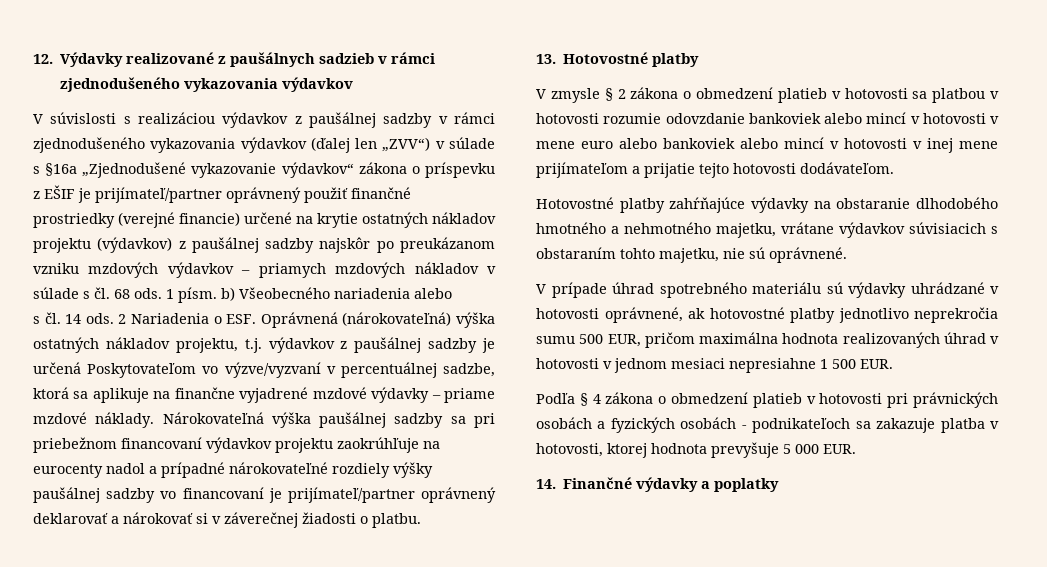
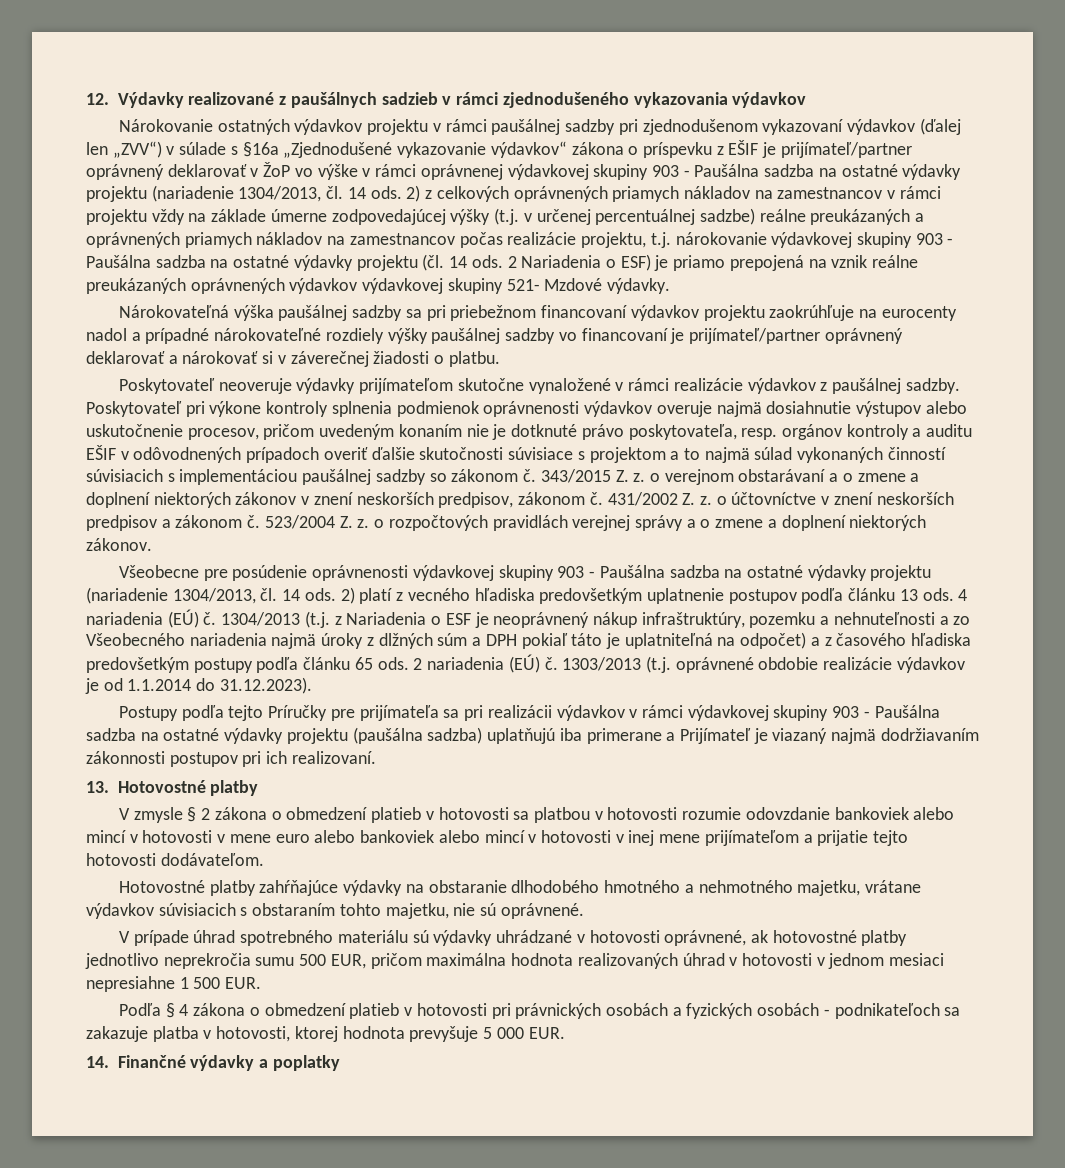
[33,112,495,128] [33,137,236,153] V súvislosti s realizáciou výdavkov z paušálnej sadzby v rámci zjednodušeného vykazovania -> [118,119,844,135] Nárokovanie ostatných výdavkov projektu v rámci paušálnej sadzby pri zjednodušenom vykazovaní
[304,187,411,203] [33,212,496,228] [33,237,495,253] [33,262,496,278] [33,287,452,303] [33,312,61,324] použiť finančné prostriedky (verejné financie) určené na krytie ostatných nákladov projektu (výdavkov) z paušálnej sadzby najskôr po preukázanom vzniku mzdových výdavkov – priamych mzdových nákladov v súlade s čl. 68 ods. 1 písm. b) Všeobecného nariadenia alebo // s čl. -> [167,162,962,180] [86,185,941,202] [86,208,925,225] [86,232,954,248] [86,254,445,271] deklarovať v ŽoP vo výške v rámci oprávnenej výdavkovej skupiny 903 - Paušálna sadzba na ostatné výdavky projektu (nariadenie 1304/2013, čl. 14 ods. 2) z celkových oprávnených priamych nákladov na zamestnancov v rámci projektu vždy na základe úmerne zodpovedajúcej výšky (t.j. v určenej percentuálnej sadzbe) reálne preukázaných a oprávnených priamych nákladov na zamestnancov počas realizácie projektu, t.j. nárokovanie výdavkovej skupiny 903 - Paušálna sadzba na ostatné výdavky projektu (čl.
[226,312,495,328] [33,337,495,353] [33,362,496,378] [33,387,496,403] [33,412,155,428] ESF. Oprávnená (nárokovateľná) výška ostatných nákladov projektu, t.j. výdavkov z paušálnej sadzby je určená Poskytovateľom vo výzve/vyzvaní v percentuálnej sadzbe, ktorá sa aplikuje na finančne vyjadrené mzdové výdavky – priame mzdové náklady. -> [620,254,919,271] [86,278,671,294] ESF) je priamo prepojená na vznik reálne preukázaných oprávnených výdavkov výdavkovej skupiny 521- Mzdové výdavky. //
(421, 520) none -> [118,378,960,394] [86,401,967,417] [86,424,973,440] [86,445,946,463] [86,469,920,485] [86,492,954,508] [86,515,927,531] [86,538,152,551] [118,565,932,581] [86,587,968,604] [86,609,971,628] [86,632,972,649] [86,654,965,673] [85,677,312,694] [118,705,940,721] [86,727,979,744] [86,751,376,767] // Poskytovateľ neoveruje výdavky prijímateľom skutočne vynaložené v rámci realizácie výdavkov z paušálnej sadzby. Poskytovateľ pri výkone kontroly splnenia podmienok oprávnenosti výdavkov overuje najmä dosiahnutie výstupov alebo uskutočnenie procesov, pričom uvedeným konaním nie je dotknuté právo poskytovateľa, resp. orgánov kontroly a auditu EŠIF v odôvodnených prípadoch overiť ďalšie skutočnosti súvisiace s projektom a to najmä súlad vykonaných činností súvisiacich s implementáciou paušálnej sadzby so zákonom č. 343/2015 Z. z. o verejnom obstarávaní a o zmene a doplnení niektorých zákonov v znení neskorších predpisov, zákonom č. 431/2002 Z. z. o účtovníctve v znení neskorších predpisov a zákonom č. 523/2004 Z. z. o rozpočtových pravidlách verejnej správy a o zmene a doplnení niektorých zákonov. // Všeobecne pre posúdenie oprávnenosti výdavkovej skupiny 903 - Paušálna sadzba na ostatné výdavky projektu (nariadenie 1304/2013, čl. 14 ods. 2) platí z vecného hľadiska predovšetkým uplatnenie postupov podľa článku 13 ods. 4 nariadenia (EÚ) č. 1304/2013 (t.j. z Nariadenia o ESF je neoprávnený nákup infraštruktúry, pozemku a nehnuteľnosti a zo Všeobecného nariadenia najmä úroky z dlžných súm a DPH pokiaľ táto je uplatniteľná na odpočet) a z časového hľadiska predovšetkým postupy podľa článku 65 ods. 2 nariadenia (EÚ) č. 1303/2013 (t.j. oprávnené obdobie realizácie výdavkov je od 1.1.2014 do 31.12.2023). // Postupy podľa tejto Príručky pre prijímateľa sa pri realizácii výdavkov v rámci výdavkovej skupiny 903 - Paušálna sadzba na ostatné výdavky projektu (paušálna sadzba) uplatňujú iba primerane a Prijímateľ je viazaný najmä dodržiavaním zákonnosti postupov pri ich realizovaní.

